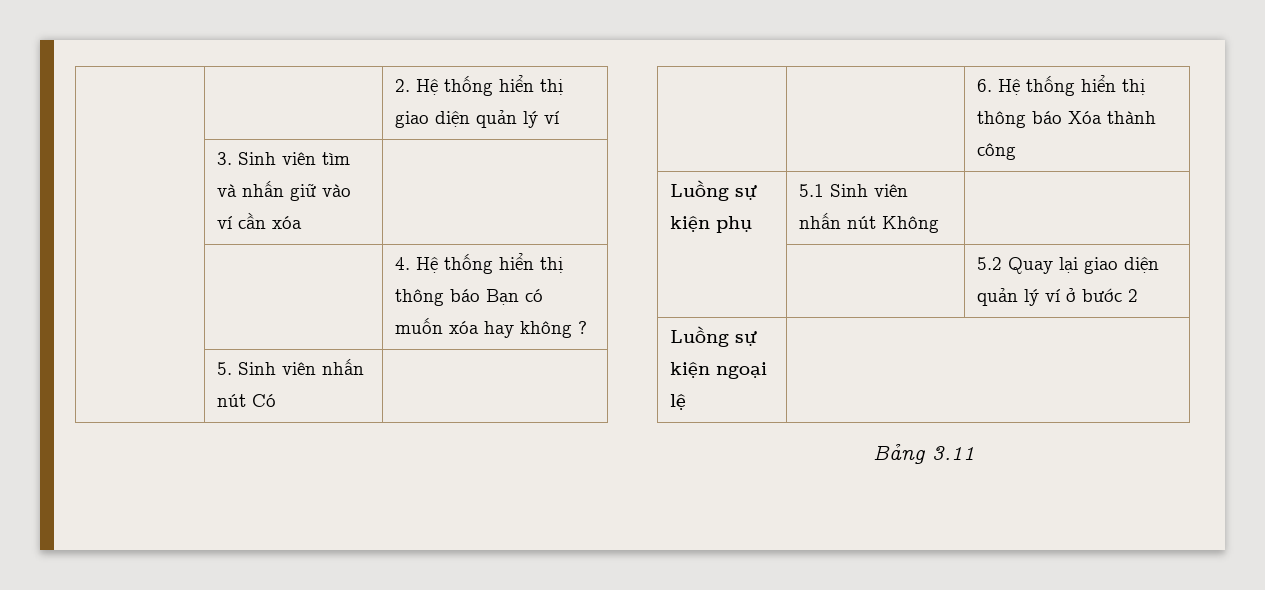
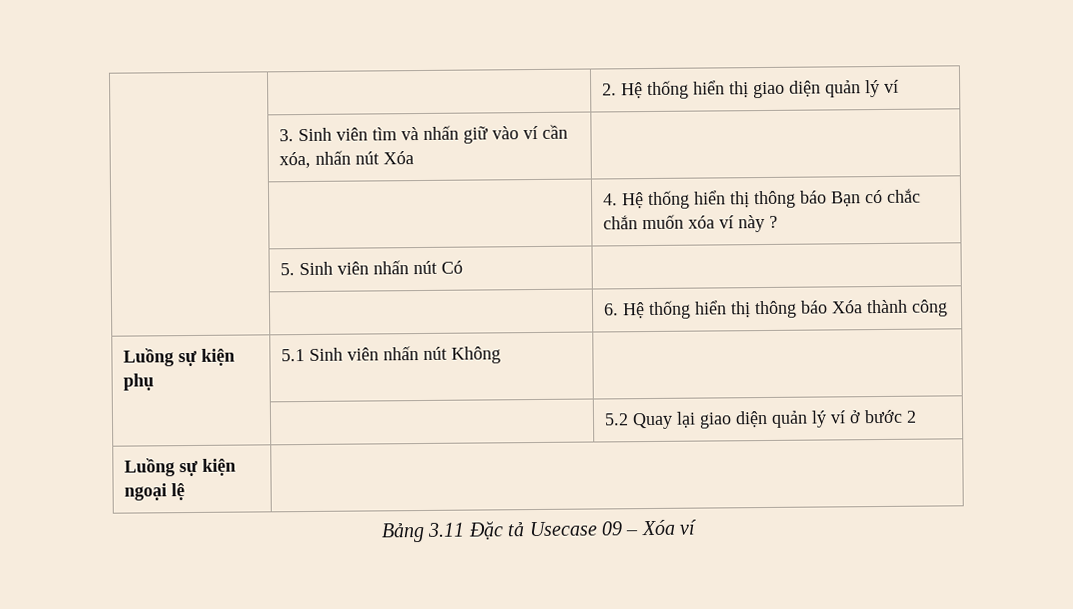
[272,216,303,229] xóa -> [279,150,415,169] xóa, nhấn nút Xóa
[395,317,573,338] muốn xóa hay không -> [887,188,922,203] [603,214,766,233] chắc chắn muốn xóa ví này
(975, 453) none -> [467,519,699,540] Đặc tả Usecase 09 – Xóa ví

